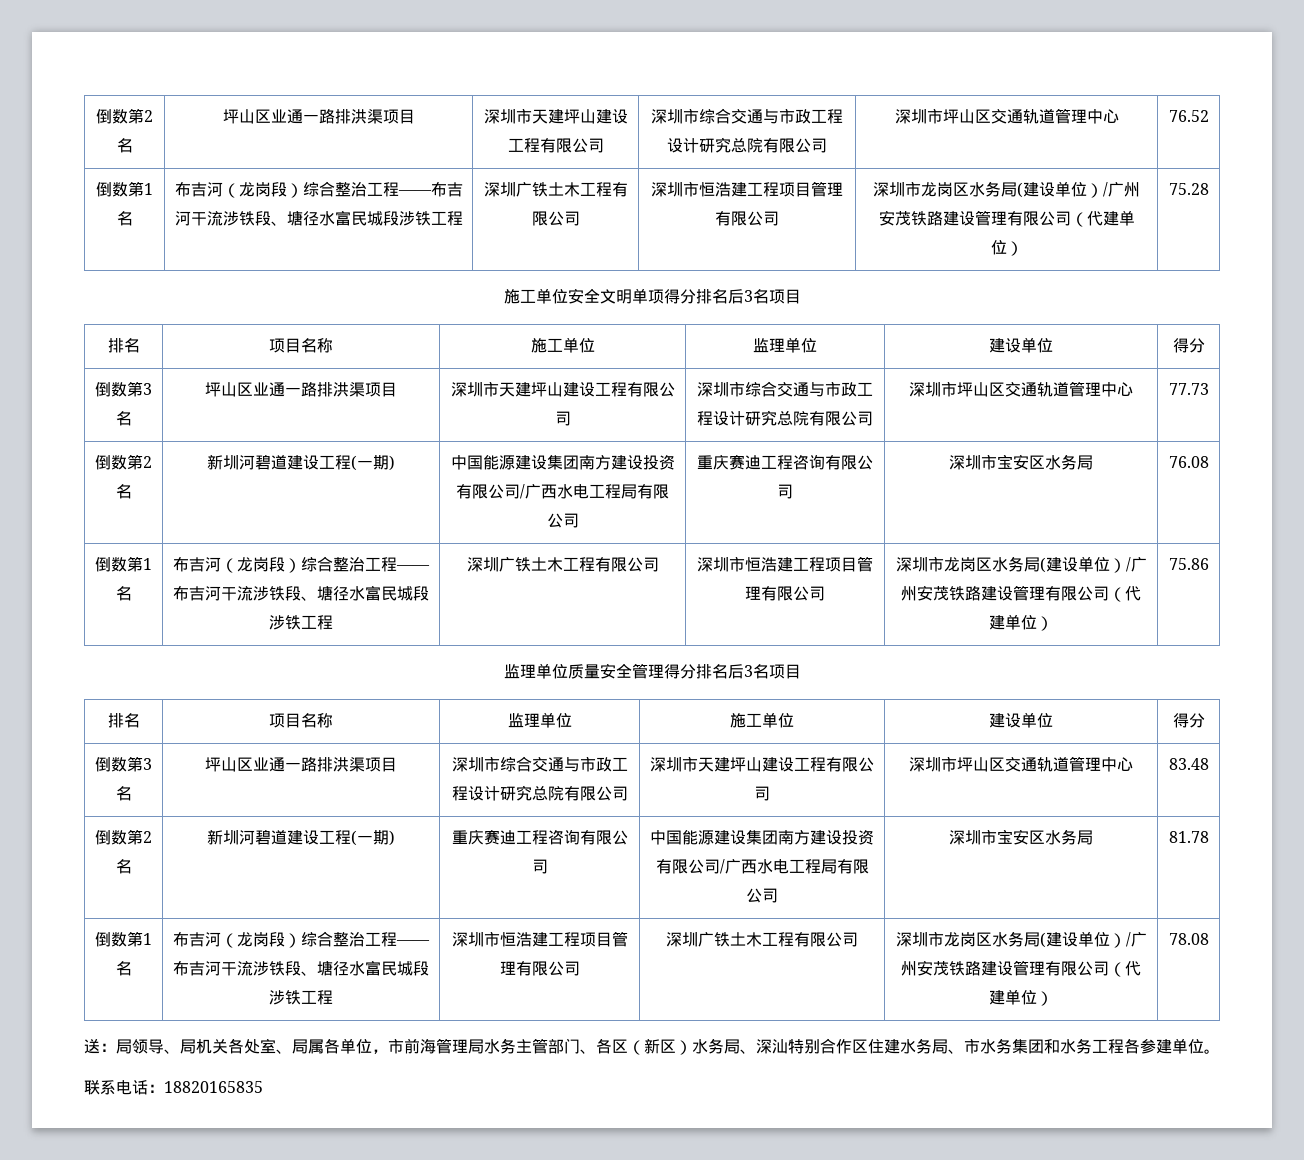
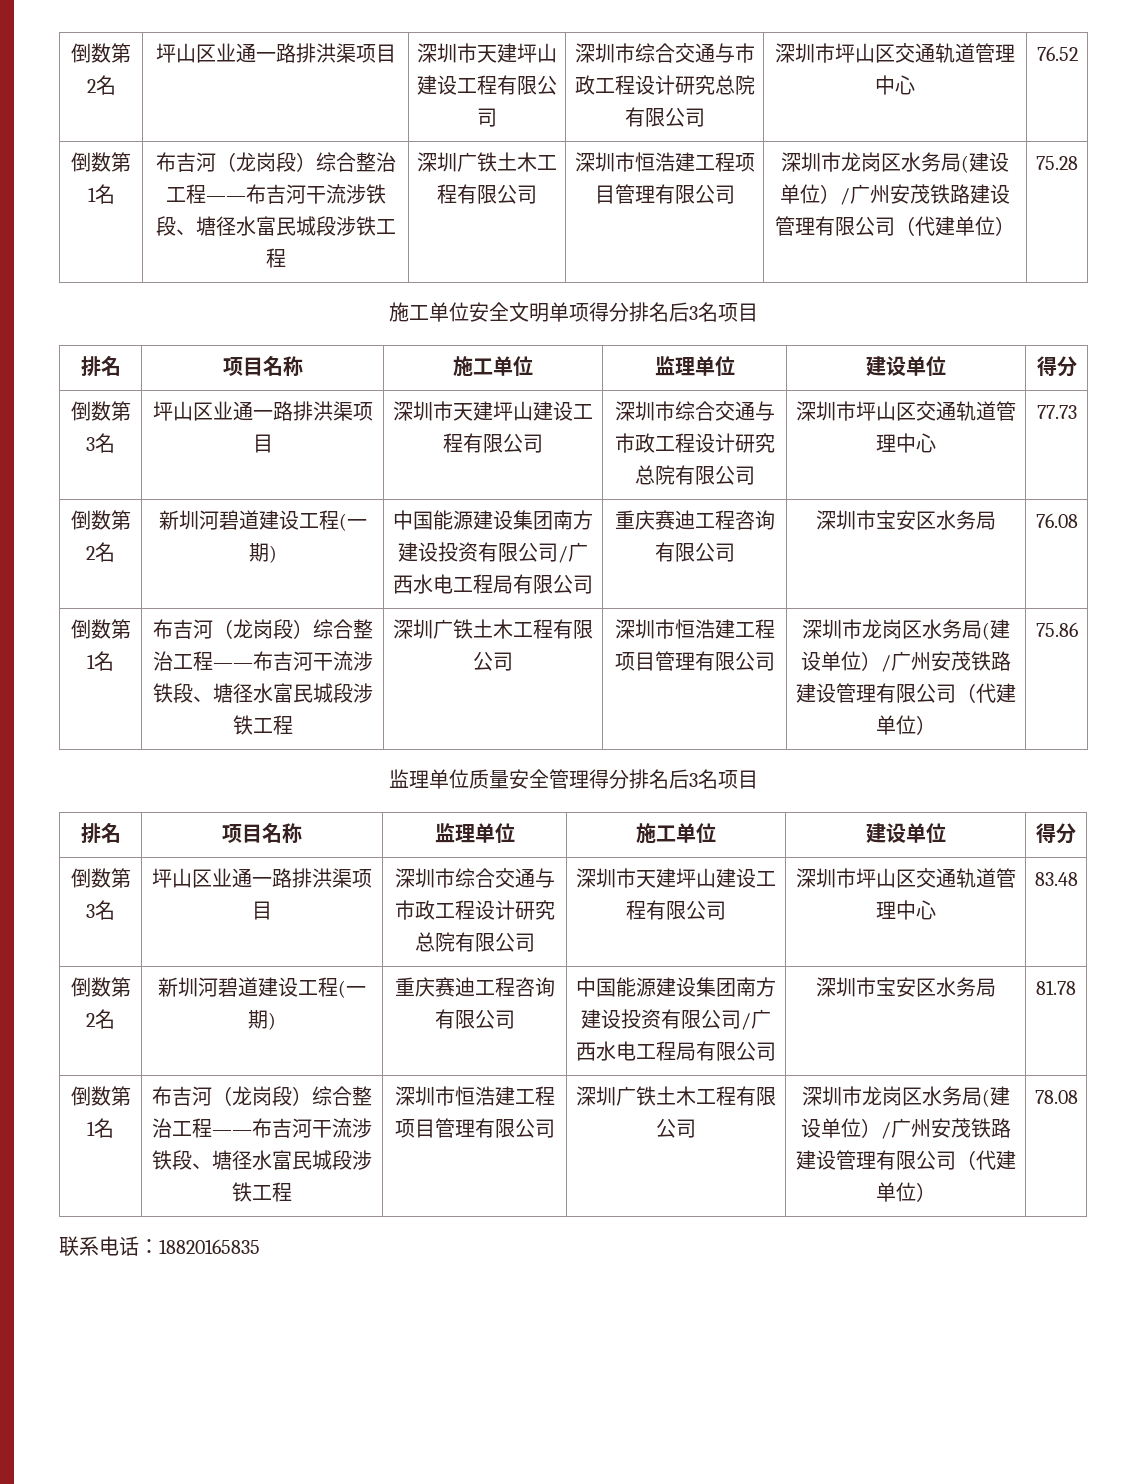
[84,1038,1220,1055] // 送：局领导、局机关各处室、局属各单位，市前海管理局水务主管部门、各区（新区）水务局、深汕特别合作区住建水务局、市水务集团和水务工程各参建单位。 -> (1078, 1097) none

